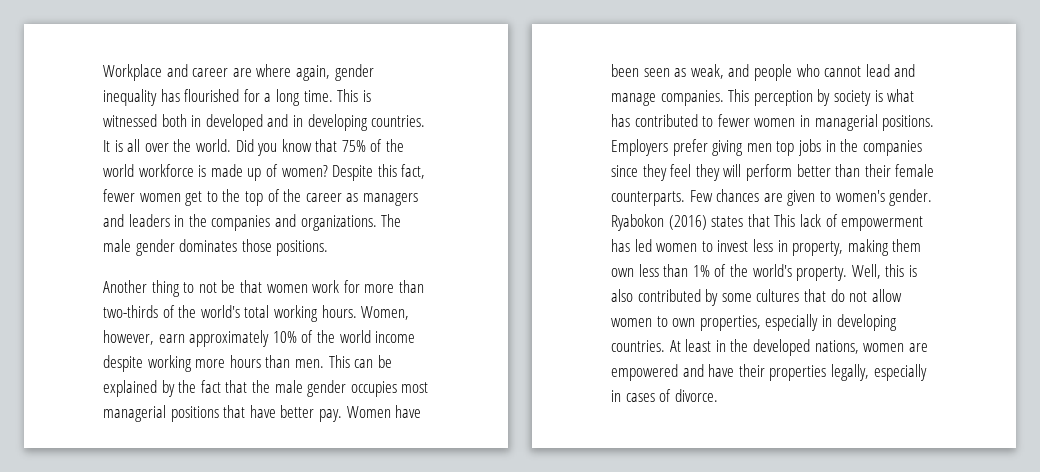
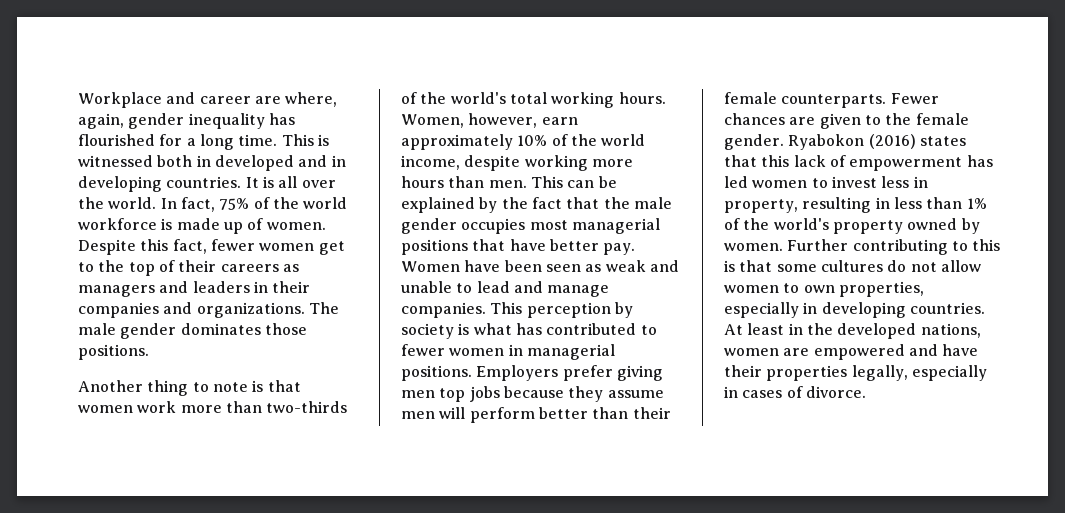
[256,64,292,77] where -> [285,92,338,107] where,
[235,139,338,156] Did you know that -> [160,197,215,212] In fact,
[281,165,328,177] women? -> [266,222,326,230] women.
[283,189,342,202] the career -> [178,260,279,272] their careers
[188,214,207,227] the -> [272,281,311,293] their
[198,280,236,293] not be -> [212,380,264,392] note is
[343,280,360,293] for -> (177, 407) none
[375,331,416,343] income -> [401,155,460,170] income,
[690,64,862,81] weak, and people who cannot -> [605,260,679,272] [401,281,473,293] weak and unable to
[825,139,922,156] [611,164,720,181] in the companies since they feel they -> [503,386,664,402] [401,411,435,419] because they assume men
[689,190,713,202] Few -> [890,93,939,104] Fewer
[835,190,885,202] women's -> [885,113,969,125] the female
[774,214,796,227] This -> [761,155,790,167] this
[847,239,922,256] [611,268,634,277] making them own -> [802,197,890,213] resulting in
[796,264,917,281] [611,289,719,306] property. Well, this is also contributed by -> [832,218,980,234] [724,239,1001,255] [724,260,773,272] property owned by women. Further contributing to this is that
[803,289,826,302] that -> (883, 266) none

